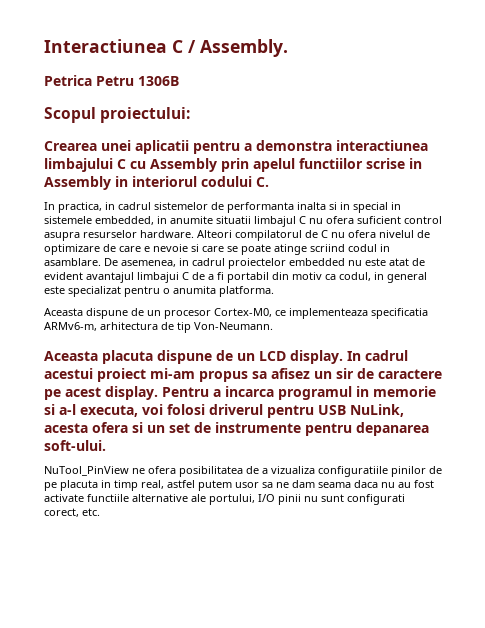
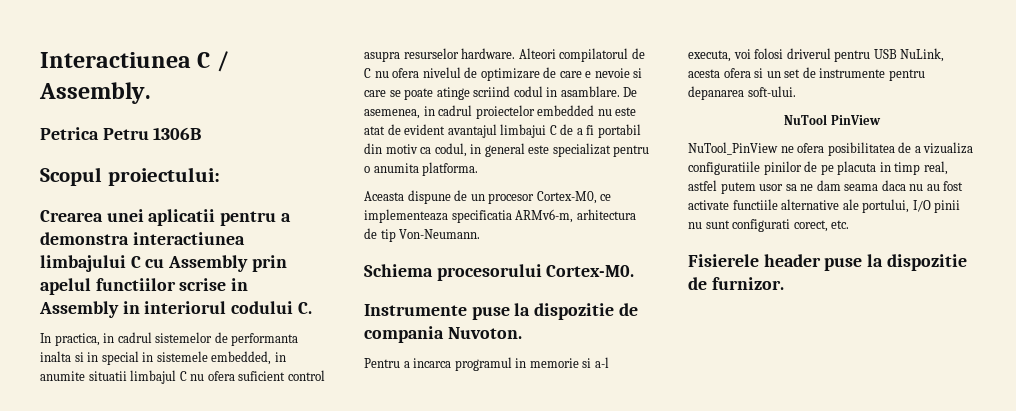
[44,350,408,364] [44,368,442,382] [44,386,158,400] Aceasta placuta dispune de un LCD display. In cadrul acestui proiect mi-am propus sa afisez un sir de caractere pe acest display. -> [364,264,635,281] [364,303,638,320] [364,326,522,343] Schiema procesorului Cortex-M0. // Instrumente puse la dispozitie de compania Nuvoton. //
(106, 445) none -> [784,114,881,125] // NuTool PinView
(100, 512) none -> [688,254,967,271] [688,277,784,290] // Fisierele header puse la dispozitie de furnizor.

